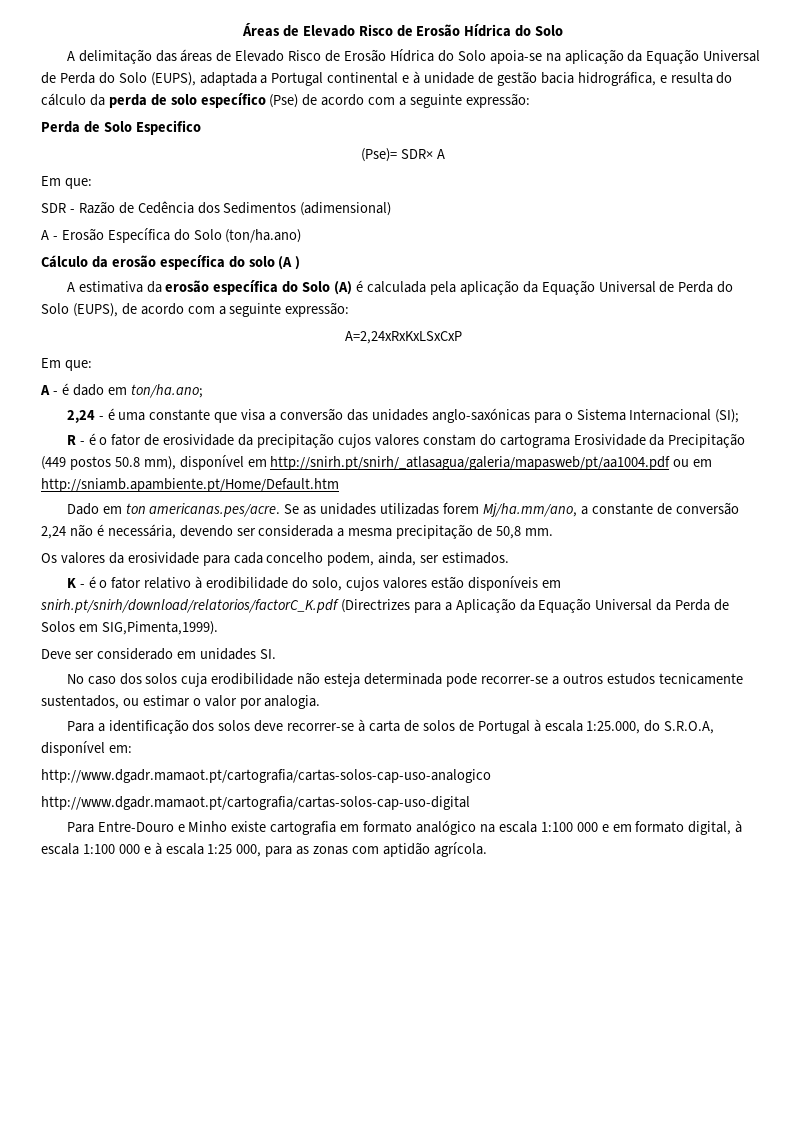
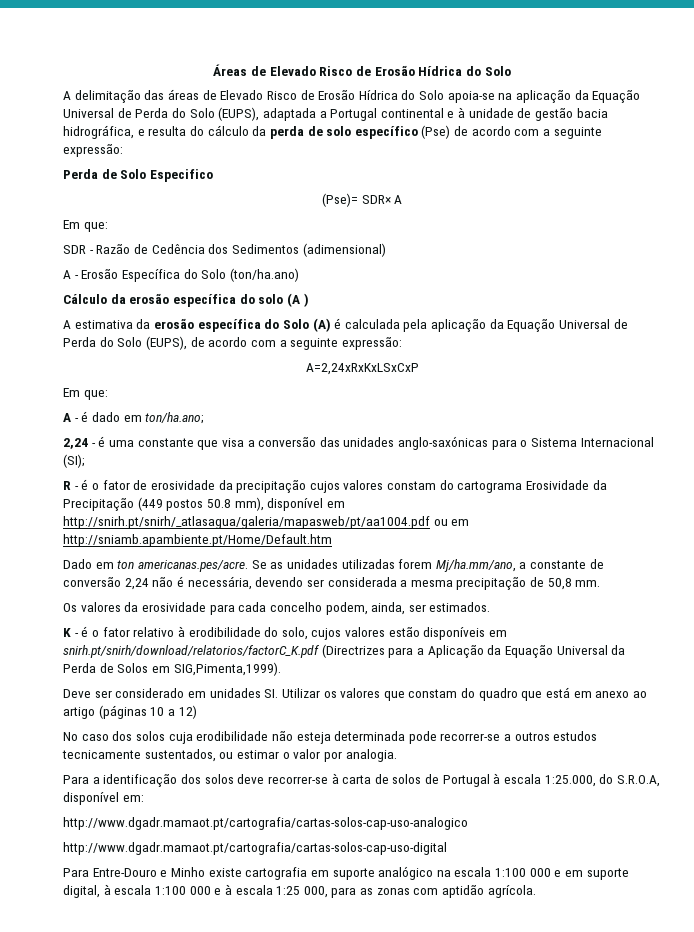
(276, 654) none -> [281,687,647,701] [63,705,197,719] Utilizar os valores que constam do quadro que está em anexo ao artigo (páginas 10 a 12)
[363,821,413,833] formato -> [332,868,375,880] suporte
[635,821,685,833] formato -> [586,868,629,880] suporte

